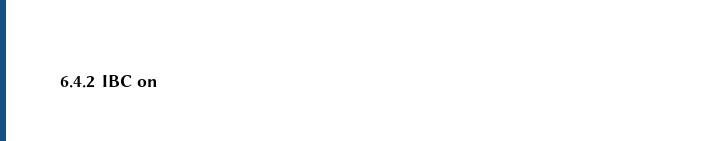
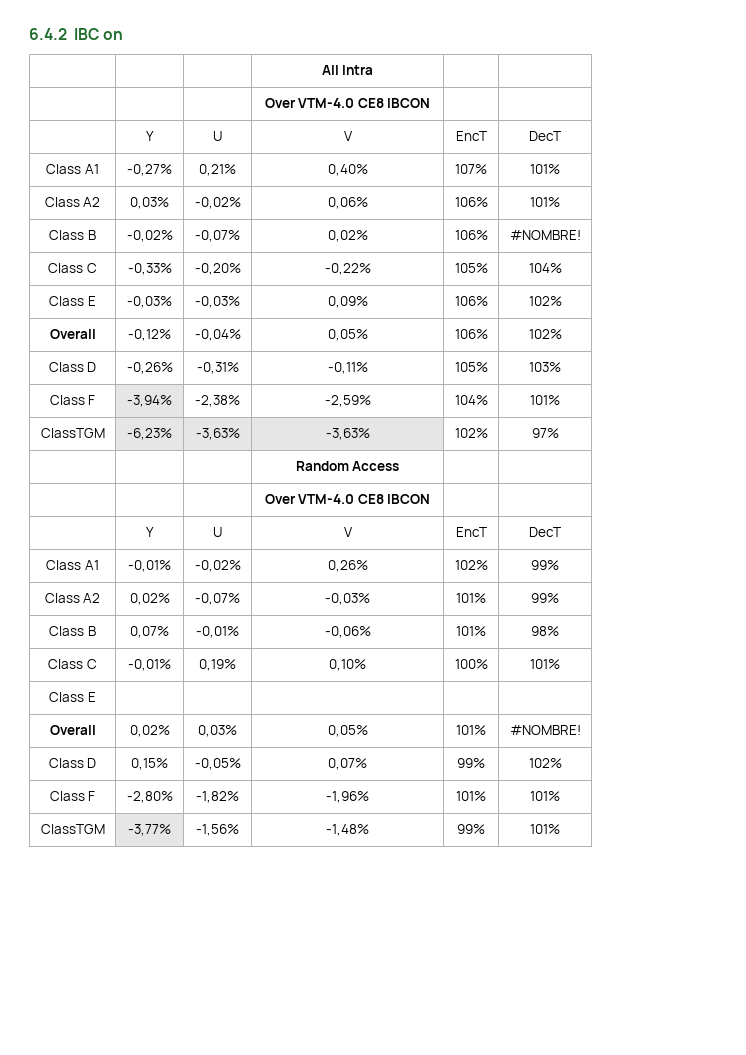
(158, 83) none -> [321,65,374,75] [264,98,431,108] [145,131,154,141] [213,131,222,141] [343,131,353,141] [455,131,487,141] [529,131,561,141] [46,164,99,174] [127,164,172,176] [199,164,236,176] [327,164,368,176] [455,164,487,174] [530,164,560,174] [44,197,101,207] [130,197,169,209] [194,197,241,209] [327,197,368,209] [454,197,488,207] [530,197,560,207] [49,230,96,240] [126,230,173,242] [195,230,240,242] [327,230,368,242] [454,230,488,240] [509,230,581,240] [48,263,97,273] [127,263,172,275] [194,263,241,275] [324,263,371,275] [454,263,488,273] [528,263,562,273] [49,296,96,306] [127,296,172,308] [195,296,240,308] [327,296,368,308] [454,296,488,306] [528,296,562,306] [49,329,96,339] [128,329,171,341] [194,329,241,341] [327,329,368,341] [454,329,488,339] [528,329,562,339] [48,362,97,372] [126,362,173,374] [196,362,239,374] [327,362,368,374] [454,362,488,372] [529,362,561,372] [49,395,96,405] [127,395,172,407] [195,395,240,407] [324,395,371,407] [454,395,488,405] [530,395,560,405] [40,428,105,438] [127,428,172,440] [195,428,240,440] [325,428,370,440] [454,428,488,438] [531,428,559,438] [295,461,400,471] [264,494,431,504] [145,527,154,537] [213,527,222,537] [343,527,353,537] [455,527,487,537] [529,527,561,537] [46,560,99,570] [128,560,171,572] [194,560,241,572] [327,560,368,572] [454,560,488,570] [531,560,559,570] [44,593,101,603] [129,593,170,605] [195,593,240,605] [325,593,370,605] [456,593,486,603] [531,593,559,603] [49,626,96,636] [130,626,169,638] [196,626,239,638] [324,626,371,638] [456,626,486,636] [531,626,559,636] [48,659,97,669] [128,659,171,671] [199,659,236,671] [329,659,366,671] [454,659,488,669] [530,659,560,669] [49,692,96,702] [49,725,96,735] [129,725,170,737] [198,725,237,737] [327,725,368,737] [456,725,486,735] [509,725,581,735] [48,758,97,768] [131,758,168,770] [194,758,241,770] [328,758,367,770] [457,758,485,768] [528,758,562,768] [49,791,96,801] [126,791,173,803] [196,791,239,803] [326,791,369,803] [456,791,486,801] [530,791,560,801] [40,824,105,834] [128,824,171,836] [196,824,239,836] [326,824,369,836] [457,824,485,834] [530,824,560,834] // | | | All Intra | | // | | | Over VTM-4.0 CE8 IBCON | | // | Y | U | V | EncT | DecT // Class A1 | -0,27% | 0,21% | 0,40% | 107% | 101% // Class A2 | 0,03% | -0,02% | 0,06% | 106% | 101% // Class B | -0,02% | -0,07% | 0,02% | 106% | #NOMBRE! // Class C | -0,33% | -0,20% | -0,22% | 105% | 104% // Class E | -0,03% | -0,03% | 0,09% | 106% | 102% // Overall | -0,12% | -0,04% | 0,05% | 106% | 102% // Class D | -0,26% | -0,31% | -0,11% | 105% | 103% // Class F | -3,94% | -2,38% | -2,59% | 104% | 101% // ClassTGM | -6,23% | -3,63% | -3,63% | 102% | 97% // | | | Random Access | | // | | | Over VTM-4.0 CE8 IBCON | | // | Y | U | V | EncT | DecT // Class A1 | -0,01% | -0,02% | 0,26% | 102% | 99% // Class A2 | 0,02% | -0,07% | -0,03% | 101% | 99% // Class B | 0,07% | -0,01% | -0,06% | 101% | 98% // Class C | -0,01% | 0,19% | 0,10% | 100% | 101% // Class E | | | | | // Overall | 0,02% | 0,03% | 0,05% | 101% | #NOMBRE! // Class D | 0,15% | -0,05% | 0,07% | 99% | 102% // Class F | -2,80% | -1,82% | -1,96% | 101% | 101% // ClassTGM | -3,77% | -1,56% | -1,48% | 99% | 101%

